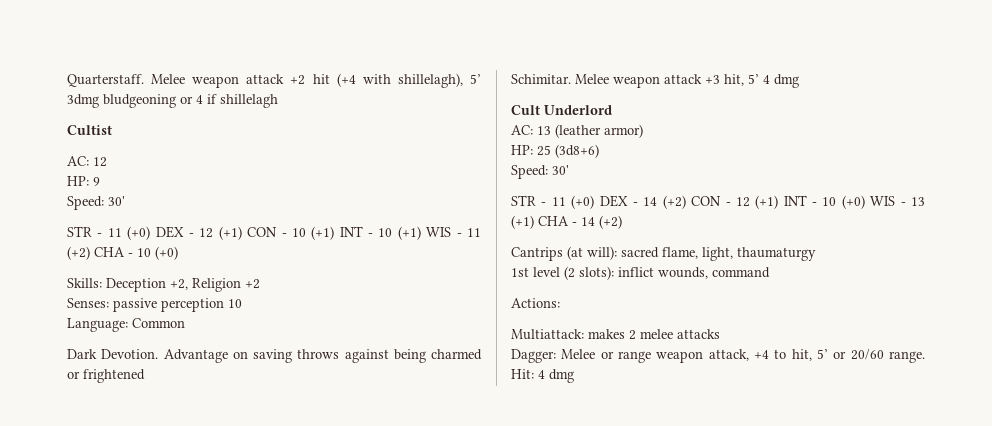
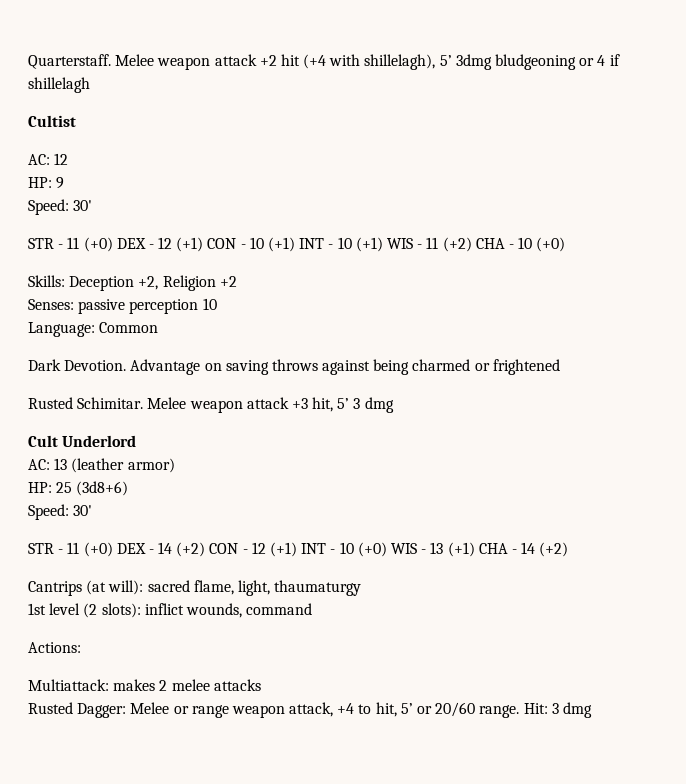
(145, 376) none -> [28,397,73,409] Rusted
[763,75,770,84] 4 -> [353,398,361,409] 3
(720, 334) none -> [28,702,73,714] Rusted
[538,370,545,379] 4 -> [551,703,559,714] 3

